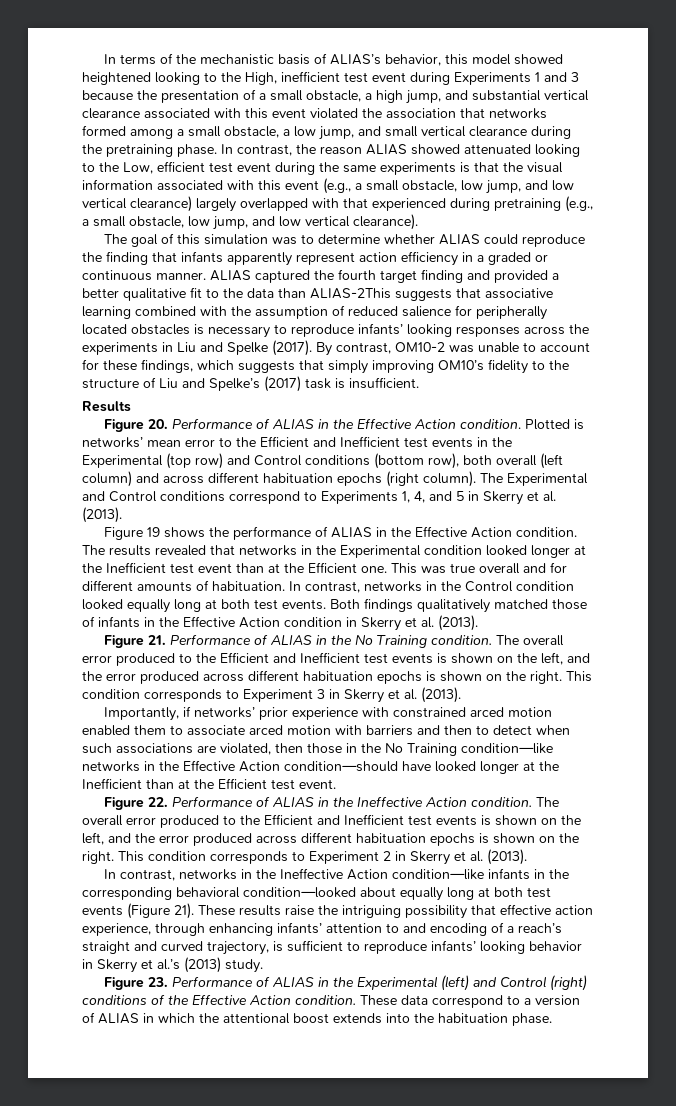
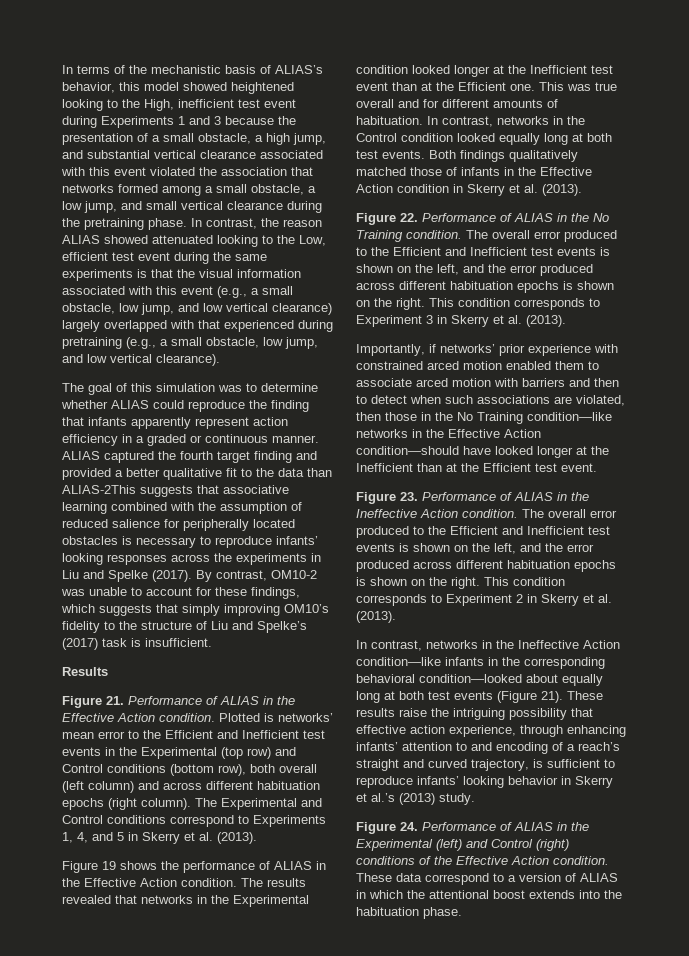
[147,419,168,429] 20. -> [106,696,124,705] 21.
[147,635,166,645] 21. -> [400,213,418,222] 22.
[147,797,168,807] 22. -> [400,492,418,501] 23.
[147,977,168,987] 23. -> [400,822,418,831] 24.

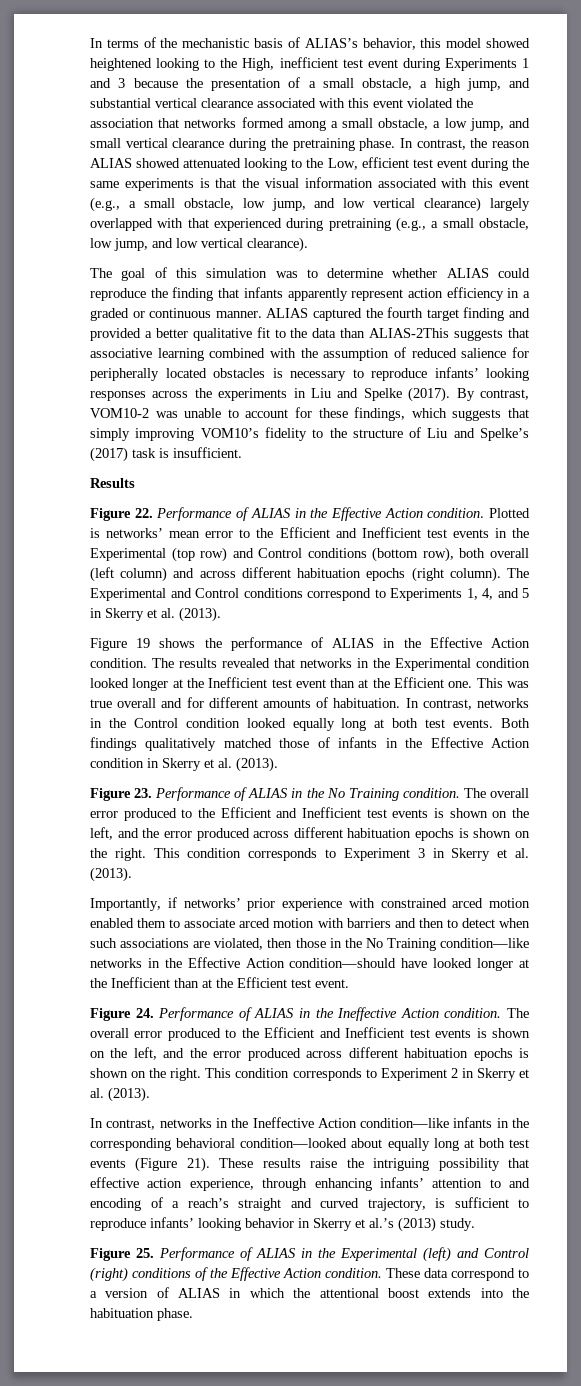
[271,570,317,579] OM10-2 -> [90,408,149,418] VOM10-2
[284,604,329,613] OM10’s -> [200,428,259,438] VOM10’s
[106,696,124,705] 21. -> [134,508,153,518] 22.
[400,213,418,222] 22. -> [134,788,153,798] 23.
[400,492,418,501] 23. -> [135,1008,154,1018] 24.
[400,822,418,831] 24. -> [136,1248,154,1258] 25.

